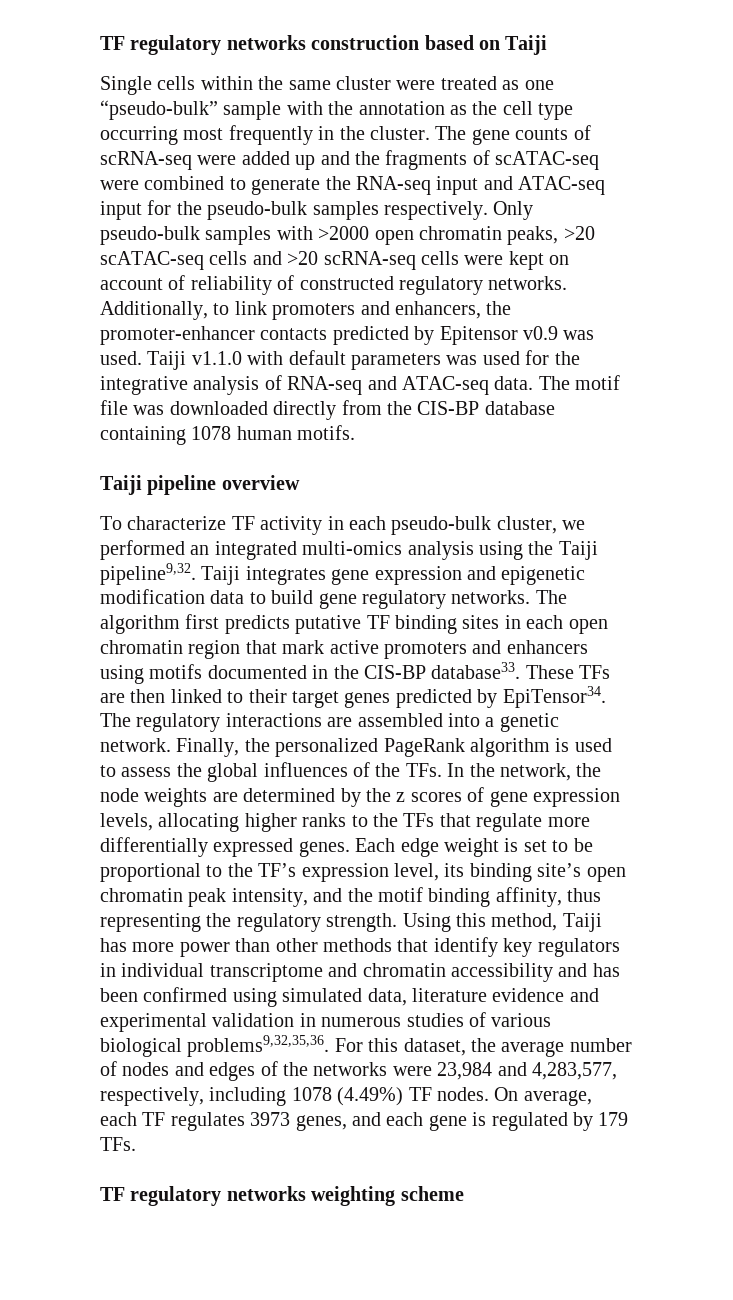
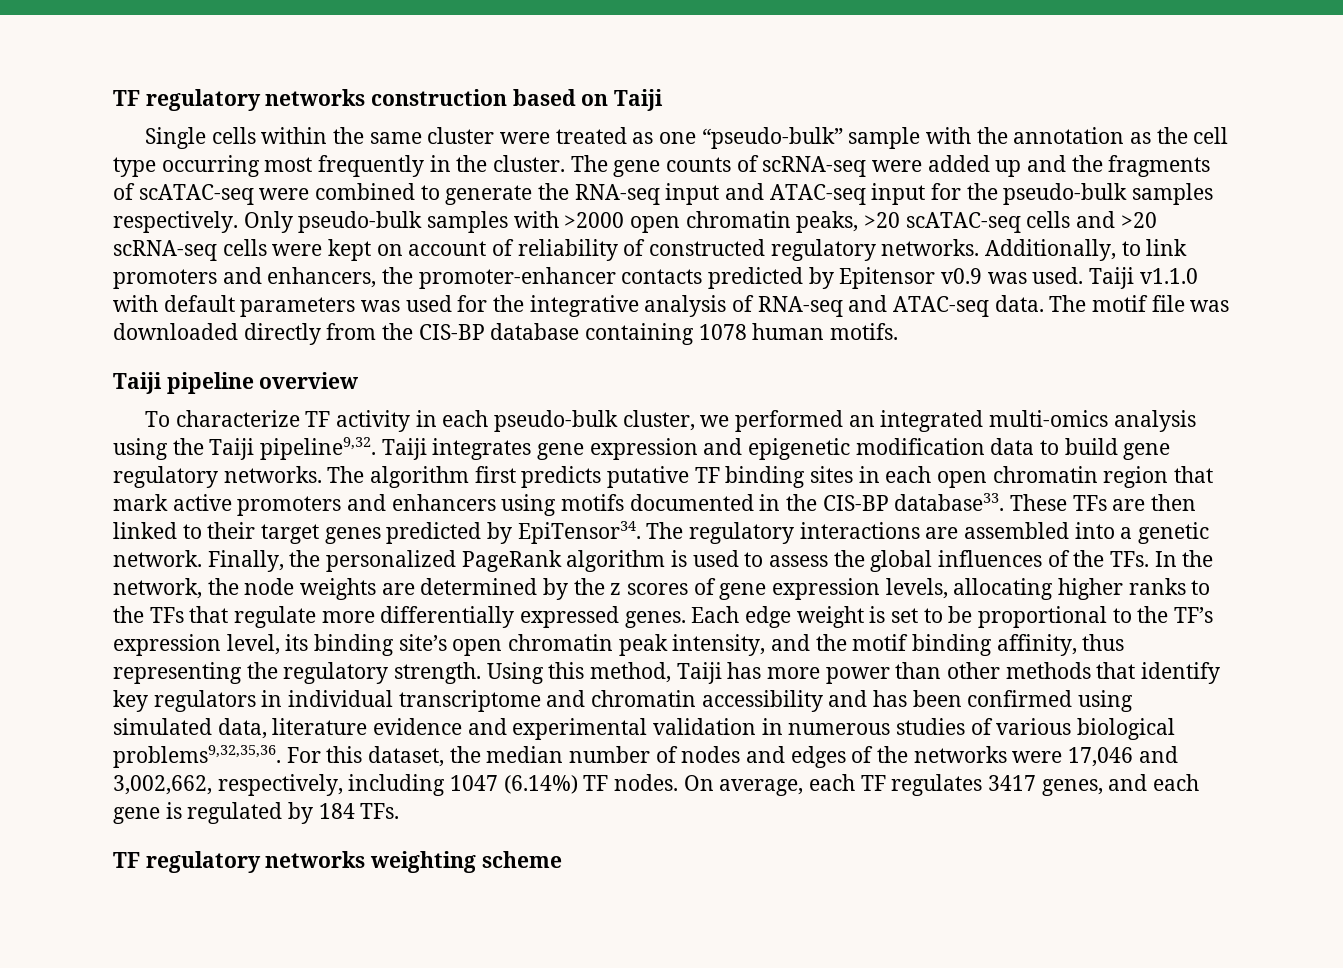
[501,1041,565,1057] average -> [486,746,564,763] median
[437,1062,617,1080] [100,1087,404,1106] 23,984 and 4,283,577, respectively, including 1078 (4.49%) -> [1068,746,1178,767] [113,774,578,796] 17,046 and 3,002,662, respectively, including 1047 (6.14%)
[250,1112,291,1126] 3973 -> [988,775,1037,791] 3417
[598,1112,629,1126] 179 -> [318,803,355,819] 184

